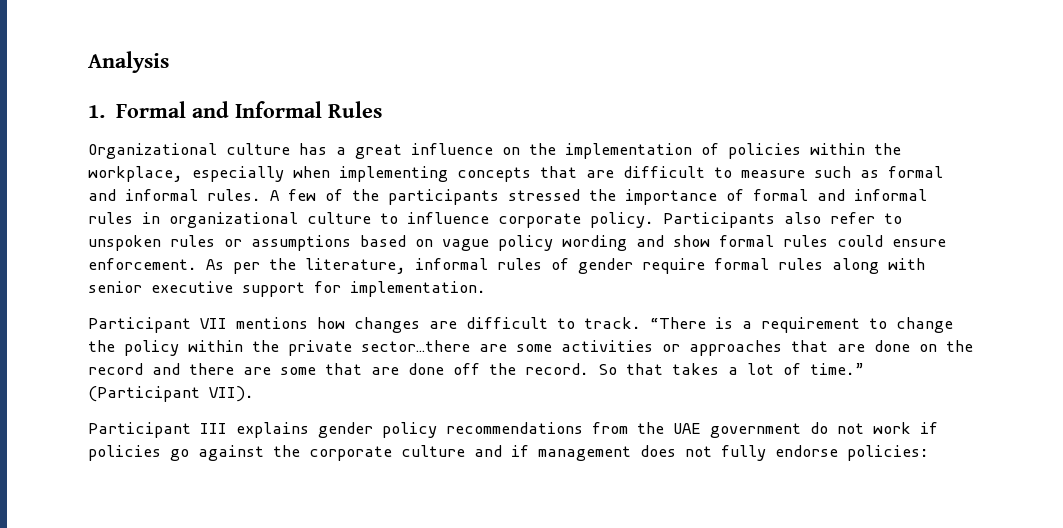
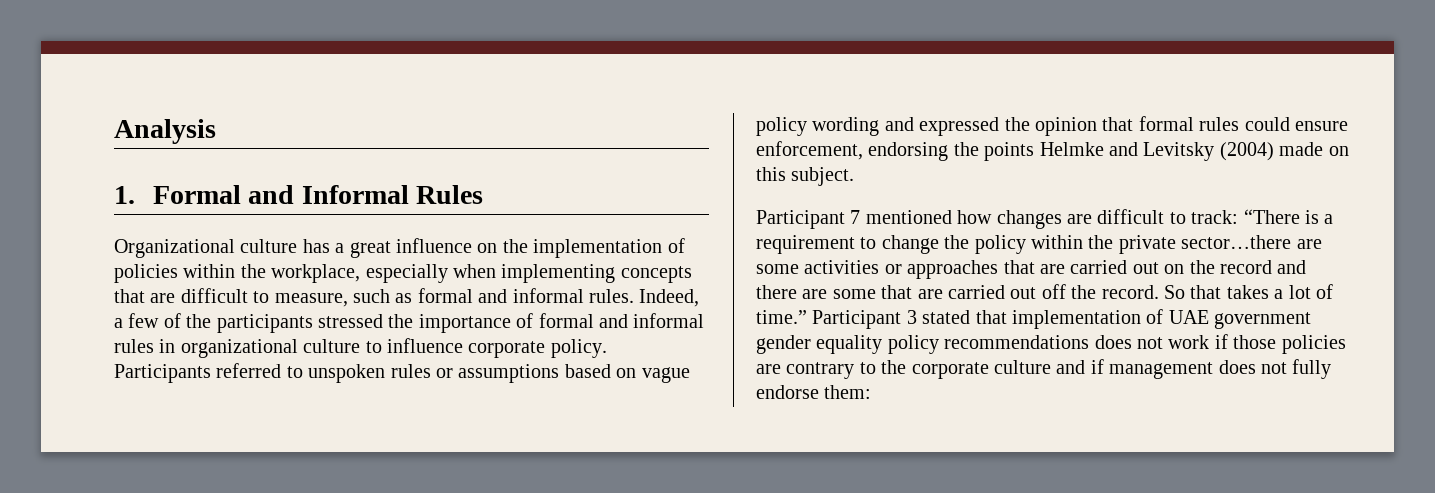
[741,170,805,178] measure -> [274,293,348,307] measure,
[270,190,280,201] A -> [639,289,700,307] [114,318,123,328] Indeed, a
[784,212,875,224] also refer -> [216,363,282,378] referred
[673,235,946,247] [88,258,925,274] [88,281,486,297] [88,317,308,333] show formal rules could ensure enforcement. As per the literature, informal rules of gender require formal rules along with senior executive support for implementation. // Participant VII mentions -> [919,116,1348,136] [756,141,1349,161] [756,167,855,186] [756,210,952,229] expressed the opinion that formal rules could ensure enforcement, endorsing the points Helmke and Levitsky (2004) made on this subject. // Participant 7 mentioned
[584,317,641,329] track. -> [1191,210,1239,224] track:
[874,340,910,352] done -> [1070,260,1159,274] carried out
[408,363,444,375] done -> [948,285,1037,299] carried out
[88,386,254,402] [88,422,938,438] [88,445,264,461] (Participant VII). // Participant III explains gender policy recommendations from the UAE government do not work if policies go against -> [812,309,1312,329] [756,334,1346,354] [756,362,876,379] Participant 3 stated that implementation of UAE government gender equality policy recommendations does not work if those policies are contrary to
[847,445,929,461] policies: -> [824,385,872,399] them:

